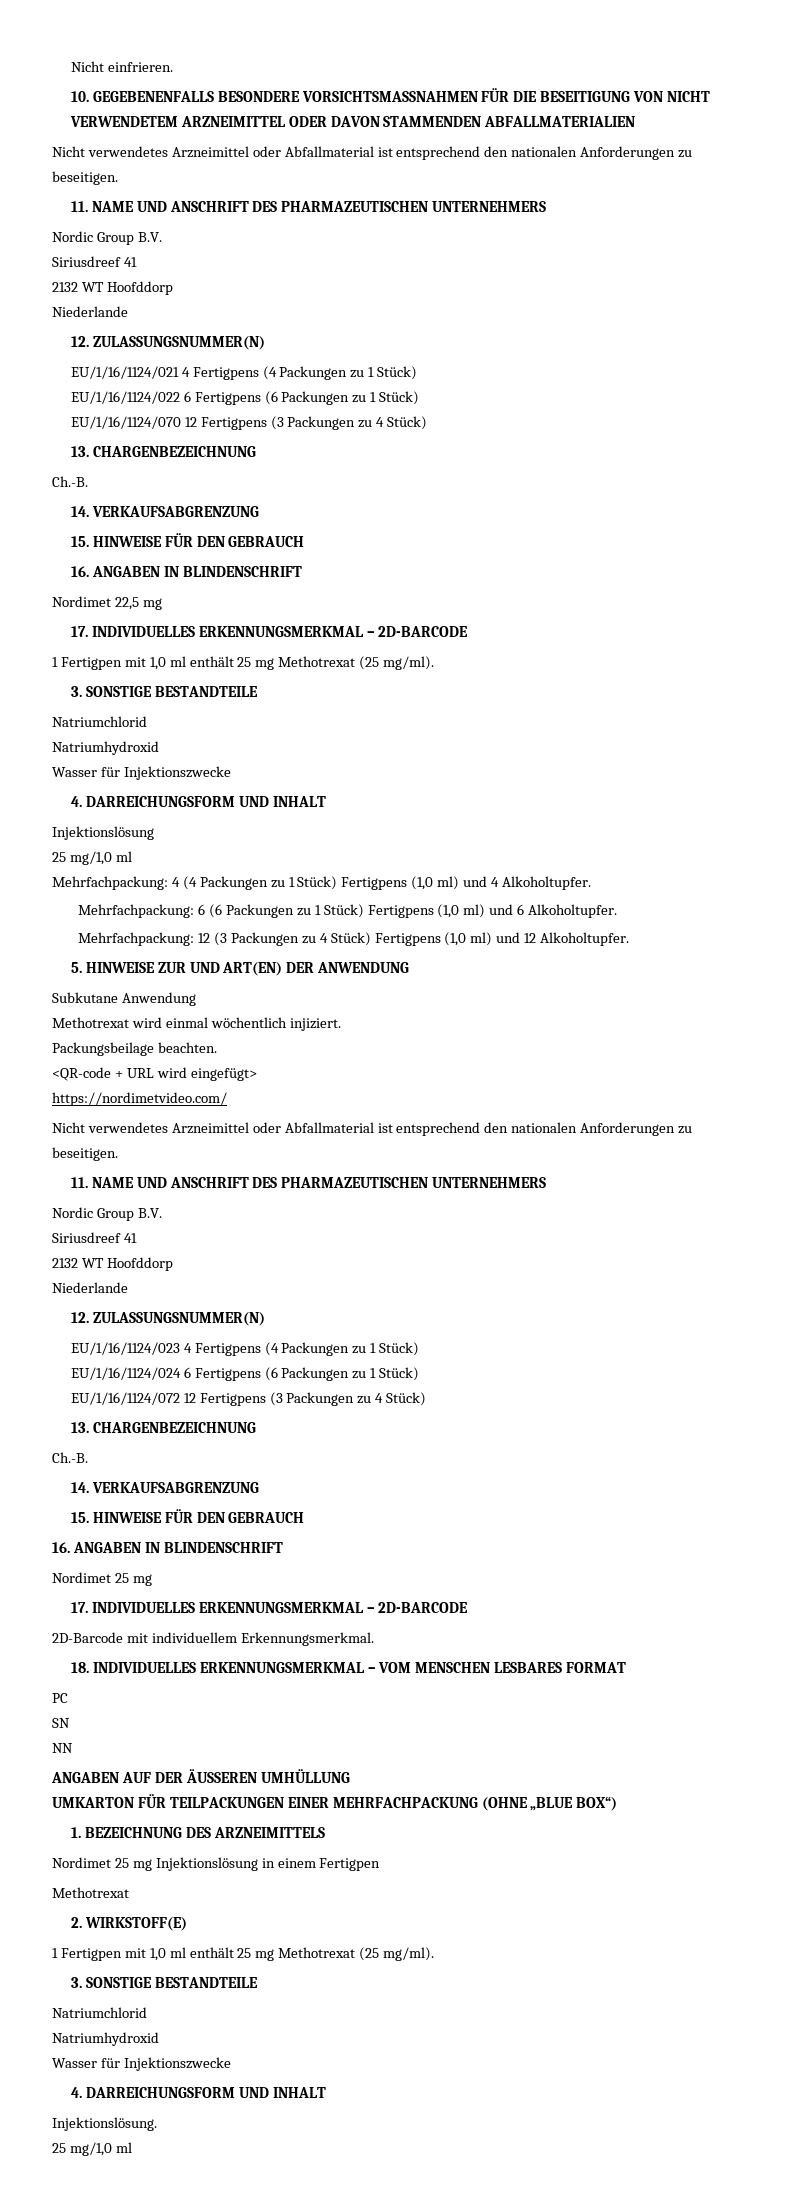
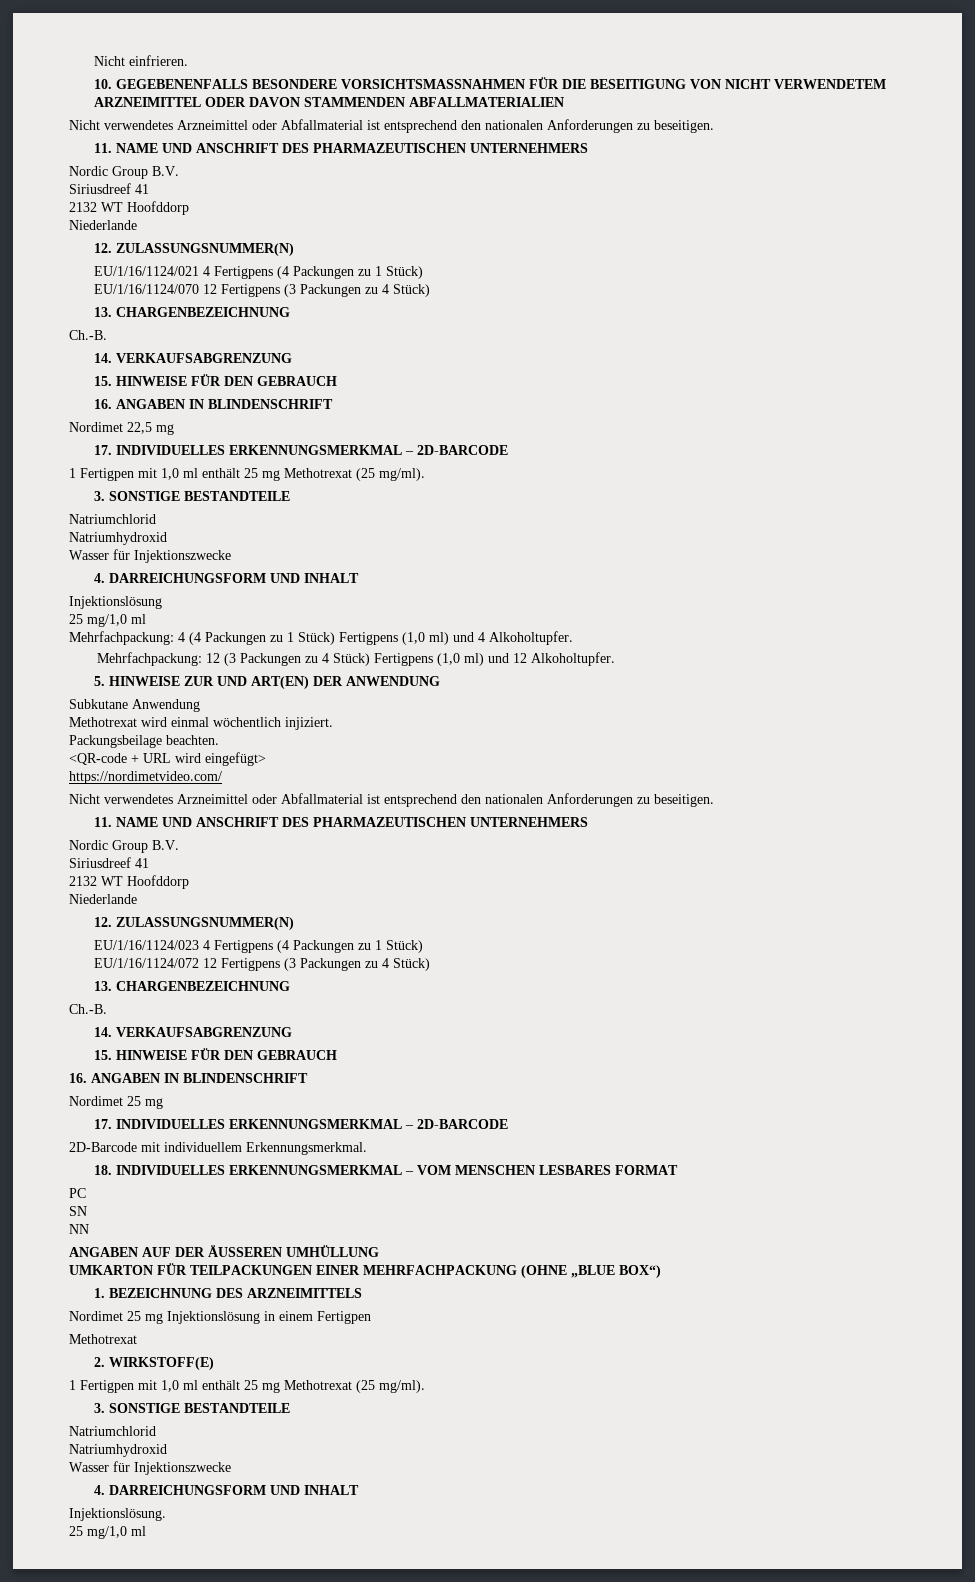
[70,391,420,405] // EU/1/16/1124/022 6 Fertigpens (6 Packungen zu 1 Stück) -> (424, 272) none
[78,904,618,918] // Mehrfachpackung: 6 (6 Packungen zu 1 Stück) Fertigpens (1,0 ml) und 6 Alkoholtupfer. -> (573, 638) none
[70,1367,420,1381] // EU/1/16/1124/024 6 Fertigpens (6 Packungen zu 1 Stück) -> (424, 946) none

